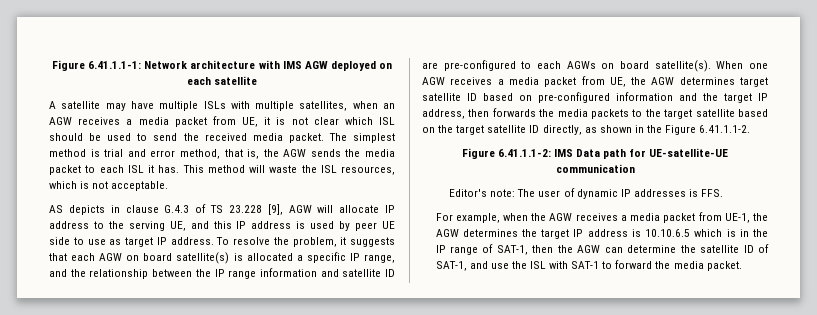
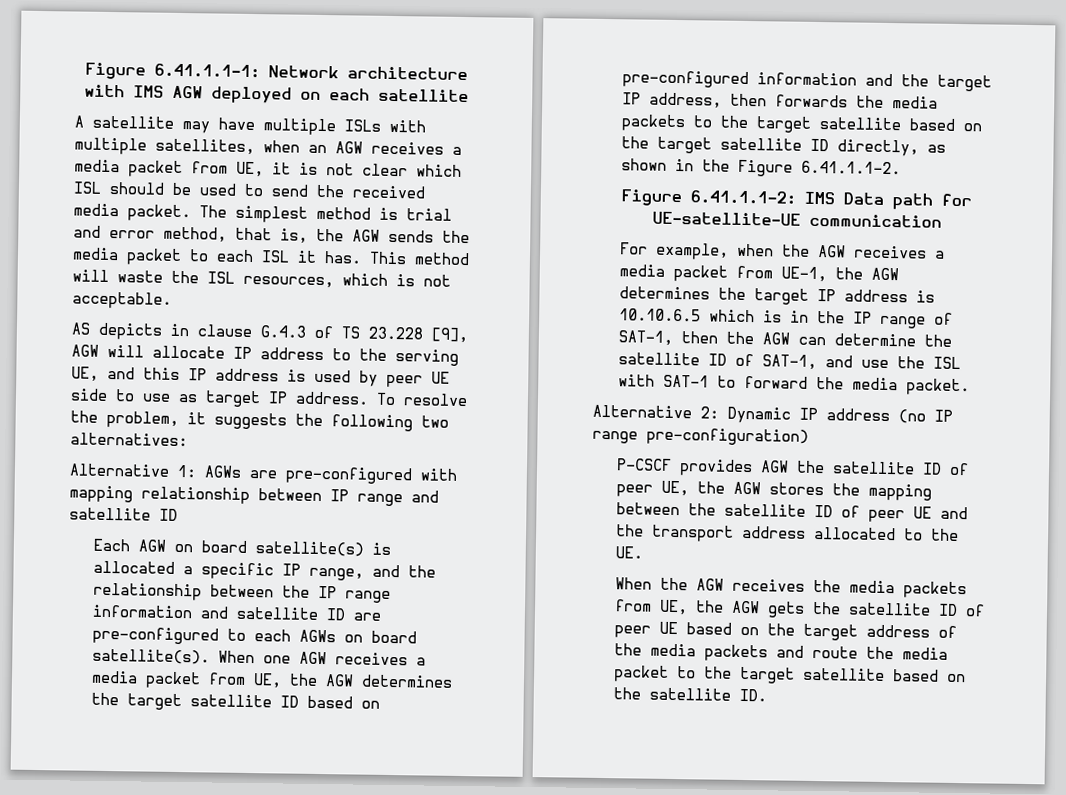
[49,253,96,261] that each -> [295,413,449,432] [70,432,188,447] [69,463,457,485] [69,485,439,507] [69,507,178,521] [92,538,130,552] the following two alternatives: // Alternative 1: AGWs are pre-configured with mapping relationship between IP range and satellite ID // Each
(735, 81) none -> [90,692,119,706] the
[449,188,724,199] // Editor's note: The user of dynamic IP addresses is FFS. -> (942, 220) none
(742, 266) none -> [592,404,953,424] [592,427,809,446] [615,458,969,477] [615,480,932,501] [615,502,968,523] [615,524,959,542] [614,546,643,559] [614,577,967,599] [613,599,985,618] [613,621,957,641] [613,643,948,662] [612,665,966,684] [612,687,767,702] // Alternative 2: Dynamic IP address (no IP range pre-configuration) // P-CSCF provides AGW the satellite ID of peer UE, the AGW stores the mapping between the satellite ID of peer UE and the transport address allocated to the UE. // When the AGW receives the media packets from UE, the AGW gets the satellite ID of peer UE based on the target address of the media packets and route the media packet to the target satellite based on the satellite ID.

